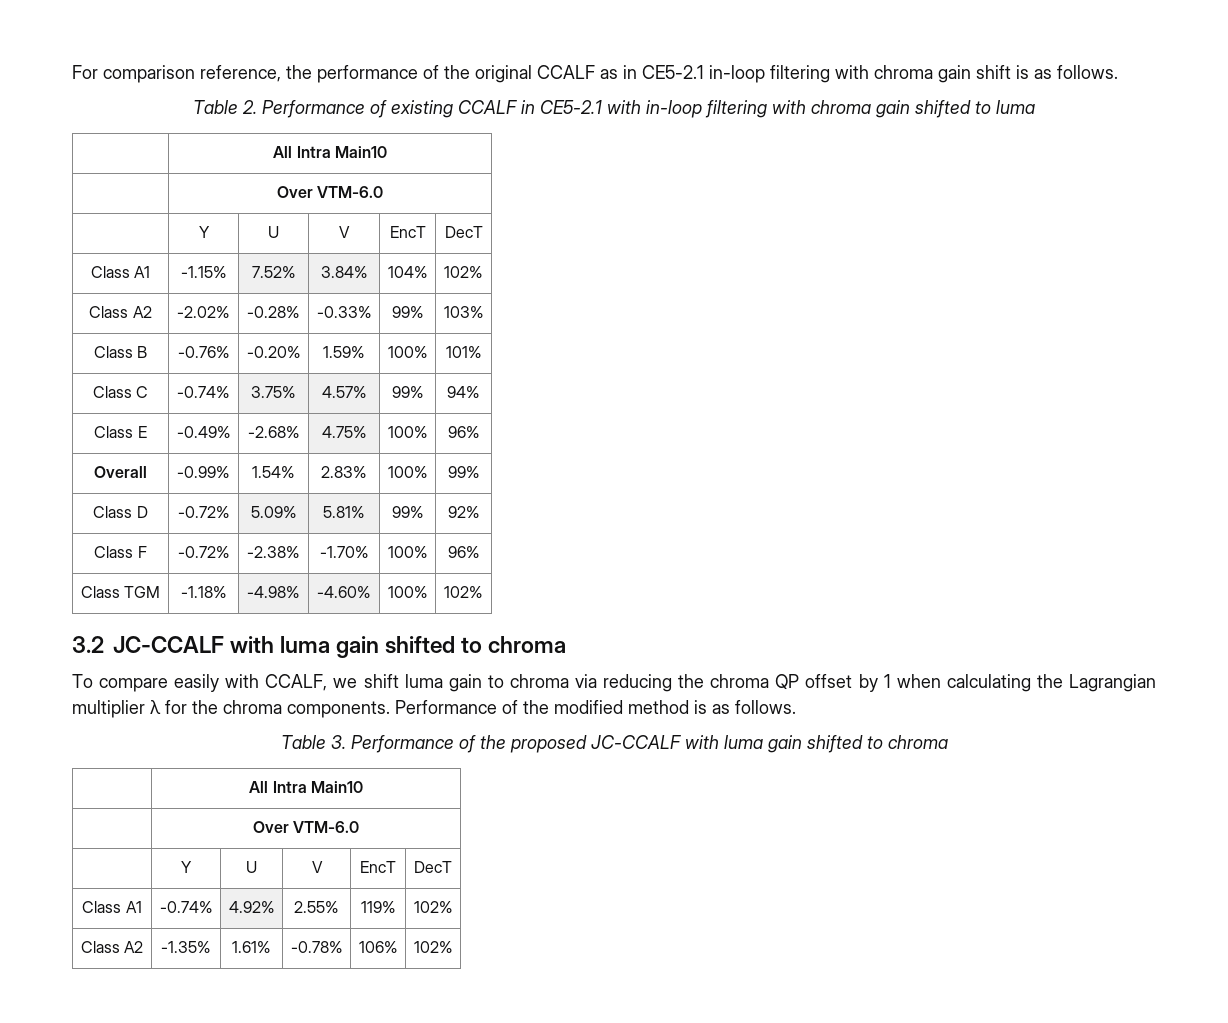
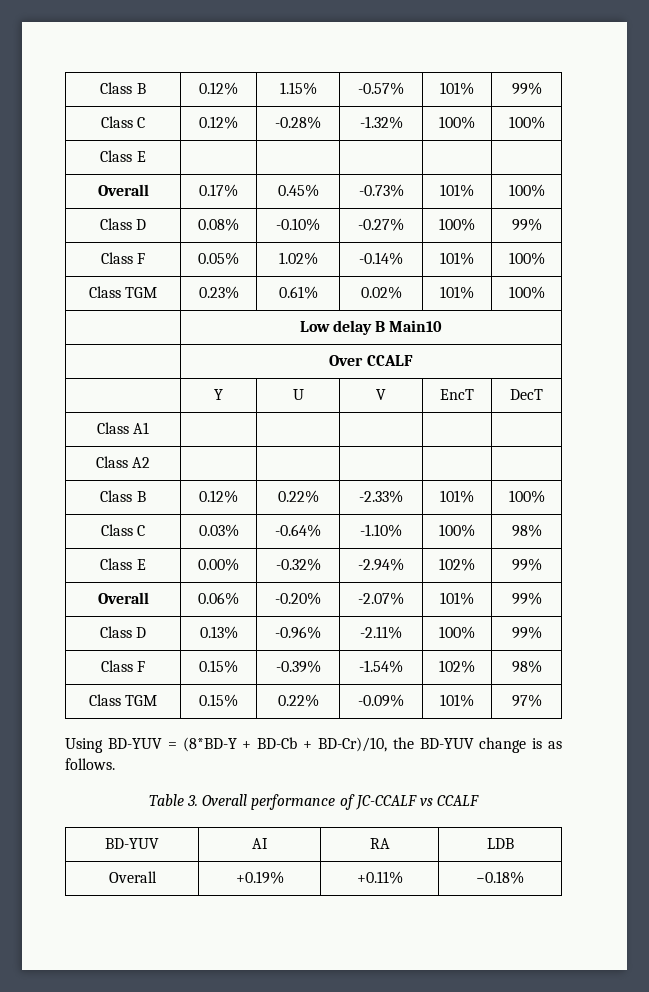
[72,65,1118,83] [193,100,1035,118] [273,146,387,158] [276,186,384,198] [198,226,210,238] [268,226,279,238] [339,226,350,238] [389,226,426,238] [444,226,483,238] [90,266,151,278] [180,266,227,278] [251,266,296,278] [320,266,368,278] [387,266,428,278] [444,266,483,278] [89,306,152,318] [177,306,230,318] [247,306,300,318] [316,306,372,318] [391,306,424,318] [443,306,484,318] [93,346,148,358] [177,346,230,358] [246,346,301,358] [323,346,365,358] [387,346,428,358] [445,346,482,358] [92,386,149,398] [177,386,230,398] [251,386,296,398] [321,386,367,398] [391,386,424,398] [447,386,480,398] [94,426,147,438] [176,426,231,438] [247,426,300,438] [321,426,367,438] [387,426,428,438] [447,426,480,438] [94,466,147,478] [177,466,230,478] [252,466,295,478] [321,466,367,478] [387,466,428,478] [447,466,480,478] [93,506,148,518] [177,506,230,518] [250,506,297,518] [323,506,365,518] [391,506,424,518] [447,506,480,518] [94,546,147,558] [177,546,230,558] [247,546,300,558] [319,546,369,558] [387,546,428,558] [447,546,480,558] [80,586,161,598] [180,586,227,598] [247,586,300,598] [317,586,371,598] [387,586,428,598] [444,586,483,598] [72,636,567,658] [72,674,1156,692] [72,700,689,718] For comparison reference, the performance of the original CCALF as in CE5-2.1 in-loop filtering with chroma gain shift is as follows. // Table 2. Performance of existing CCALF in CE5-2.1 with in-loop filtering with chroma gain shifted to luma // | All Intra Main10 // | Over VTM-6.0 // | Y | U | V | EncT | DecT // Class A1 | -1.15% | 7.52% | 3.84% | 104% | 102% // Class A2 | -2.02% | -0.28% | -0.33% | 99% | 103% // Class B | -0.76% | -0.20% | 1.59% | 100% | 101% // Class C | -0.74% | 3.75% | 4.57% | 99% | 94% // Class E | -0.49% | -2.68% | 4.75% | 100% | 96% // Overall | -0.99% | 1.54% | 2.83% | 100% | 99% // Class D | -0.72% | 5.09% | 5.81% | 99% | 92% // Class F | -0.72% | -2.38% | -1.70% | 100% | 96% // Class TGM | -1.18% | -4.98% | -4.60% | 100% | 102% // 3.2 JC-CCALF with luma gain shifted to chroma // To compare easily with CCALF, we shift luma gain to chroma via reducing the chroma QP offset by 1 when calculating the Lagrangian multiplier λ for the chroma components. Performance of the modified method -> [100,82,146,94] [199,82,238,95] [279,82,317,95] [358,82,405,95] [440,82,475,95] [511,82,542,95] [100,116,146,128] [199,116,238,129] [275,116,321,129] [359,116,403,129] [439,116,476,129] [508,116,545,129] [100,150,146,162] [97,184,149,196] [199,184,238,197] [277,184,319,197] [358,184,404,197] [440,184,475,197] [508,184,545,197] [99,218,147,230] [198,218,239,231] [276,218,320,231] [358,218,405,231] [439,218,476,231] [511,218,542,231] [100,252,146,264] [198,252,239,265] [278,252,318,265] [359,252,404,265] [440,252,475,265] [508,252,545,265] [88,286,158,298] [198,286,239,299] [278,286,318,299] [360,286,402,299] [440,286,475,299] [508,286,545,299] [299,320,443,335] [329,355,413,366] [214,389,223,400] [292,389,304,400] [376,389,387,400] [440,389,475,400] [510,389,543,400] [96,422,150,434] [95,456,151,468] [100,490,146,502] [199,490,238,503] [277,490,319,503] [359,490,404,503] [440,490,475,503] [508,490,545,503] [100,524,146,536] [198,524,239,537] [275,524,321,537] [360,524,403,537] [439,524,476,537] [511,524,542,537] [100,558,146,570] [198,558,239,571] [275,558,321,571] [358,558,405,571] [439,558,476,571] [511,558,542,571] [97,592,149,604] [198,592,239,605] [275,592,321,605] [358,592,405,605] [440,592,475,605] [511,592,542,605] [99,626,147,638] [199,626,238,639] [275,626,321,639] [360,626,403,639] [439,626,476,639] [511,626,542,639] [100,660,146,672] [199,660,238,673] [275,660,321,673] [359,660,404,673] [439,660,476,673] [511,660,542,673] [88,694,158,706] [199,694,238,707] [277,694,319,707] [358,694,405,707] [440,694,475,707] [511,694,542,707] [65,737,527,753] Class B | 0.12% | 1.15% | -0.57% | 101% | 99% // Class C | 0.12% | -0.28% | -1.32% | 100% | 100% // Class E | | | | | // Overall | 0.17% | 0.45% | -0.73% | 101% | 100% // Class D | 0.08% | -0.10% | -0.27% | 100% | 99% // Class F | 0.05% | 1.02% | -0.14% | 101% | 100% // Class TGM | 0.23% | 0.61% | 0.02% | 101% | 100% // | Low delay B Main10 // | Over CCALF // | Y | U | V | EncT | DecT // Class A1 | | | | | // Class A2 | | | | | // Class B | 0.12% | 0.22% | -2.33% | 101% | 100% // Class C | 0.03% | -0.64% | -1.10% | 100% | 98% // Class E | 0.00% | -0.32% | -2.94% | 102% | 99% // Overall | 0.06% | -0.20% | -2.07% | 101% | 99% // Class D | 0.13% | -0.96% | -2.11% | 100% | 99% // Class F | 0.15% | -0.39% | -1.54% | 102% | 98% // Class TGM | 0.15% | 0.22% | -0.09% | 101% | 97% // Using BD-YUV = (8*BD-Y + BD-Cb + BD-Cr)/10, the BD-YUV change
[350,735,948,753] [249,781,363,793] [252,821,360,833] [181,861,192,873] [246,861,257,873] [311,861,323,873] [360,861,396,873] [414,861,452,873] [82,901,142,913] [159,901,213,913] [228,901,275,913] [294,901,339,913] [360,901,396,913] [413,901,453,913] [80,941,144,953] [161,941,211,953] [232,941,271,953] [290,941,343,953] [358,941,398,953] [413,941,453,953] Performance of the proposed JC-CCALF with luma gain shifted to chroma // | All Intra Main10 // | Over VTM-6.0 // | Y | U | V | EncT | DecT // Class A1 | -0.74% | 4.92% | 2.55% | 119% | 102% // Class A2 | -1.35% | 1.61% | -0.78% | 106% | 102% -> [202,794,480,810] [105,838,159,849] [252,838,268,849] [369,838,390,849] [486,838,514,849] [108,871,157,883] [235,871,284,884] [356,871,403,884] [476,871,524,884] Overall performance of JC-CCALF vs CCALF // BD-YUV | AI | RA | LDB // Overall | +0.19% | +0.11% | −0.18%

